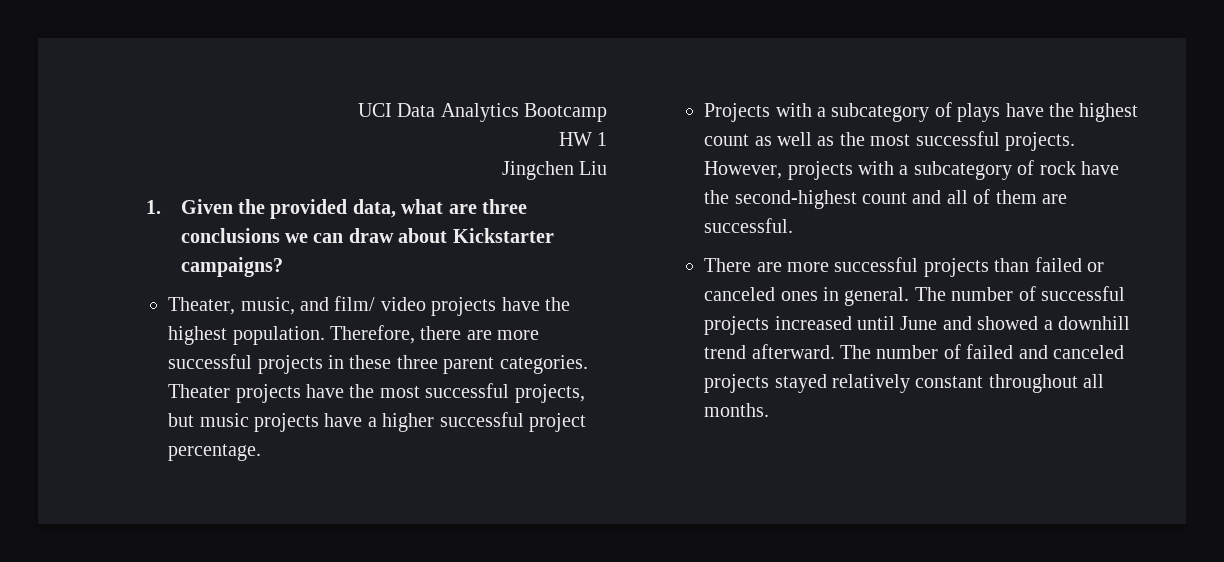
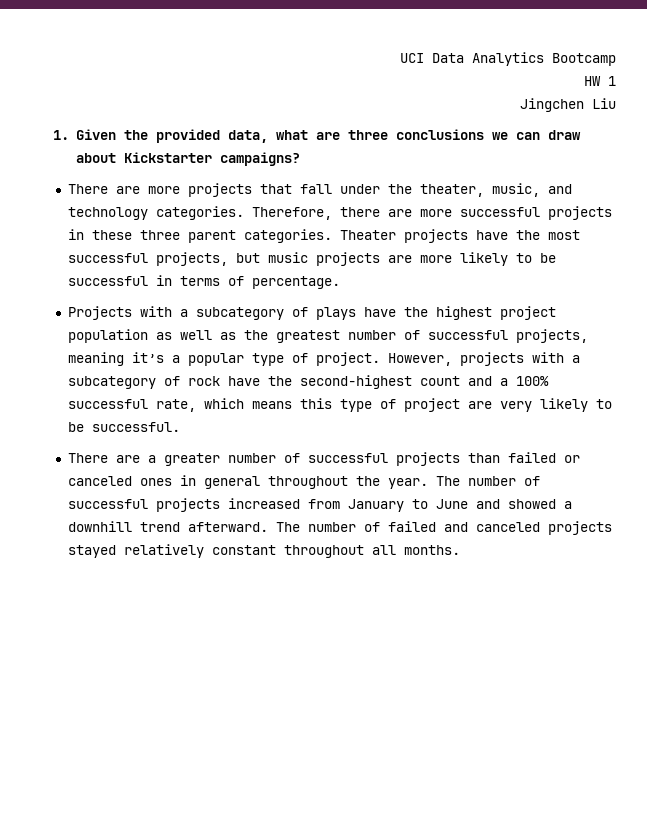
[168,296,571,316] [168,326,325,345] Theater, music, and film/ video projects have the highest population. -> [67,183,572,197] [67,206,244,220] There are more projects that fall under the theater, music, and technology categories.
[324,412,587,432] have a higher successful project -> [387,252,556,266] [67,275,244,286] are more likely to be successful in terms of
[704,134,750,146] count -> [499,306,556,320] [67,329,148,343] project population
[870,131,1076,151] most successful projects. -> [275,329,588,343] [67,352,380,366] greatest number of successful projects, meaning it’s a popular type of project.
[946,189,1068,204] all of them are -> [499,376,549,386] [67,398,612,412] [67,422,84,432] a 100% successful rate, which means this type of project are very likely to be
[787,262,830,272] more -> [147,453,300,466] a greater number of
[844,287,910,306] general. -> [203,476,428,489] general throughout the year.
[857,316,896,330] until -> [307,499,428,512] from January to

